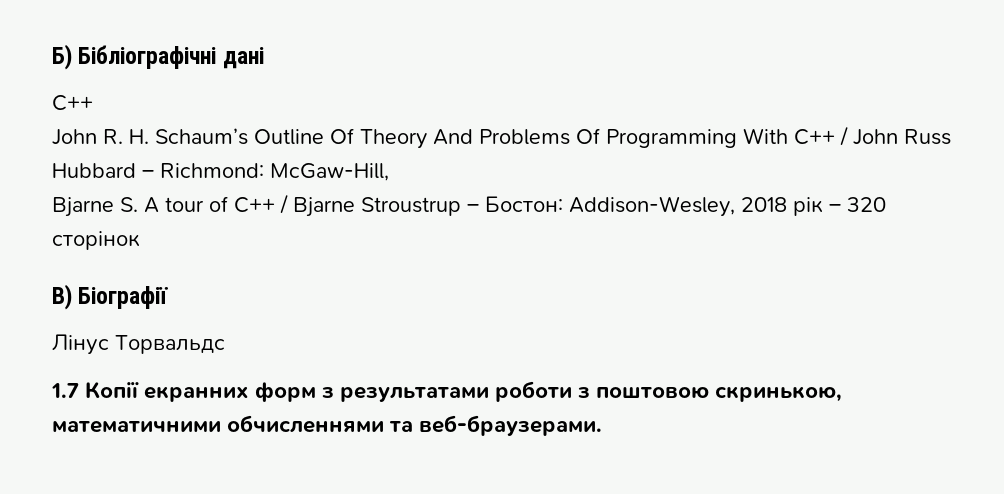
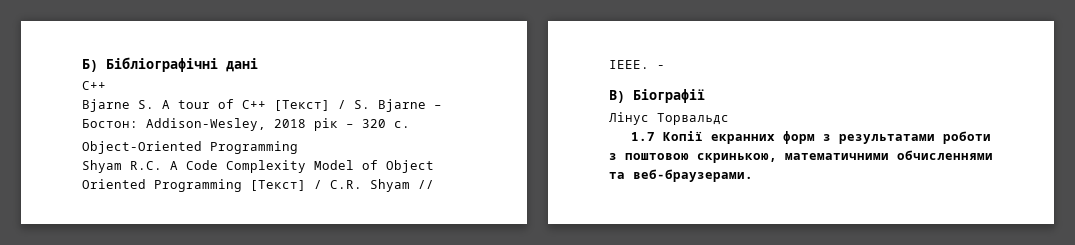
[52,126,951,149] [52,163,389,181] // John R. H. Schaum’s Outline Of Theory And Problems Of Programming With C++ / John Russ Hubbard – Richmond: McGaw-Hill, -> (106, 85) none
[280,194,461,217] / Bjarne Stroustrup -> [274,99,426,112] [Текст] / S. Bjarne
[52,231,140,250] сторінок -> [394,121,410,128] [82,141,298,154] [82,160,434,173] [82,179,434,192] [609,60,665,69] c. // Object-Oriented Programming // Shyam R.C. A Code Complexity Model of Object Oriented Programming [Текст] / С.R. Shyam // IEEE. -

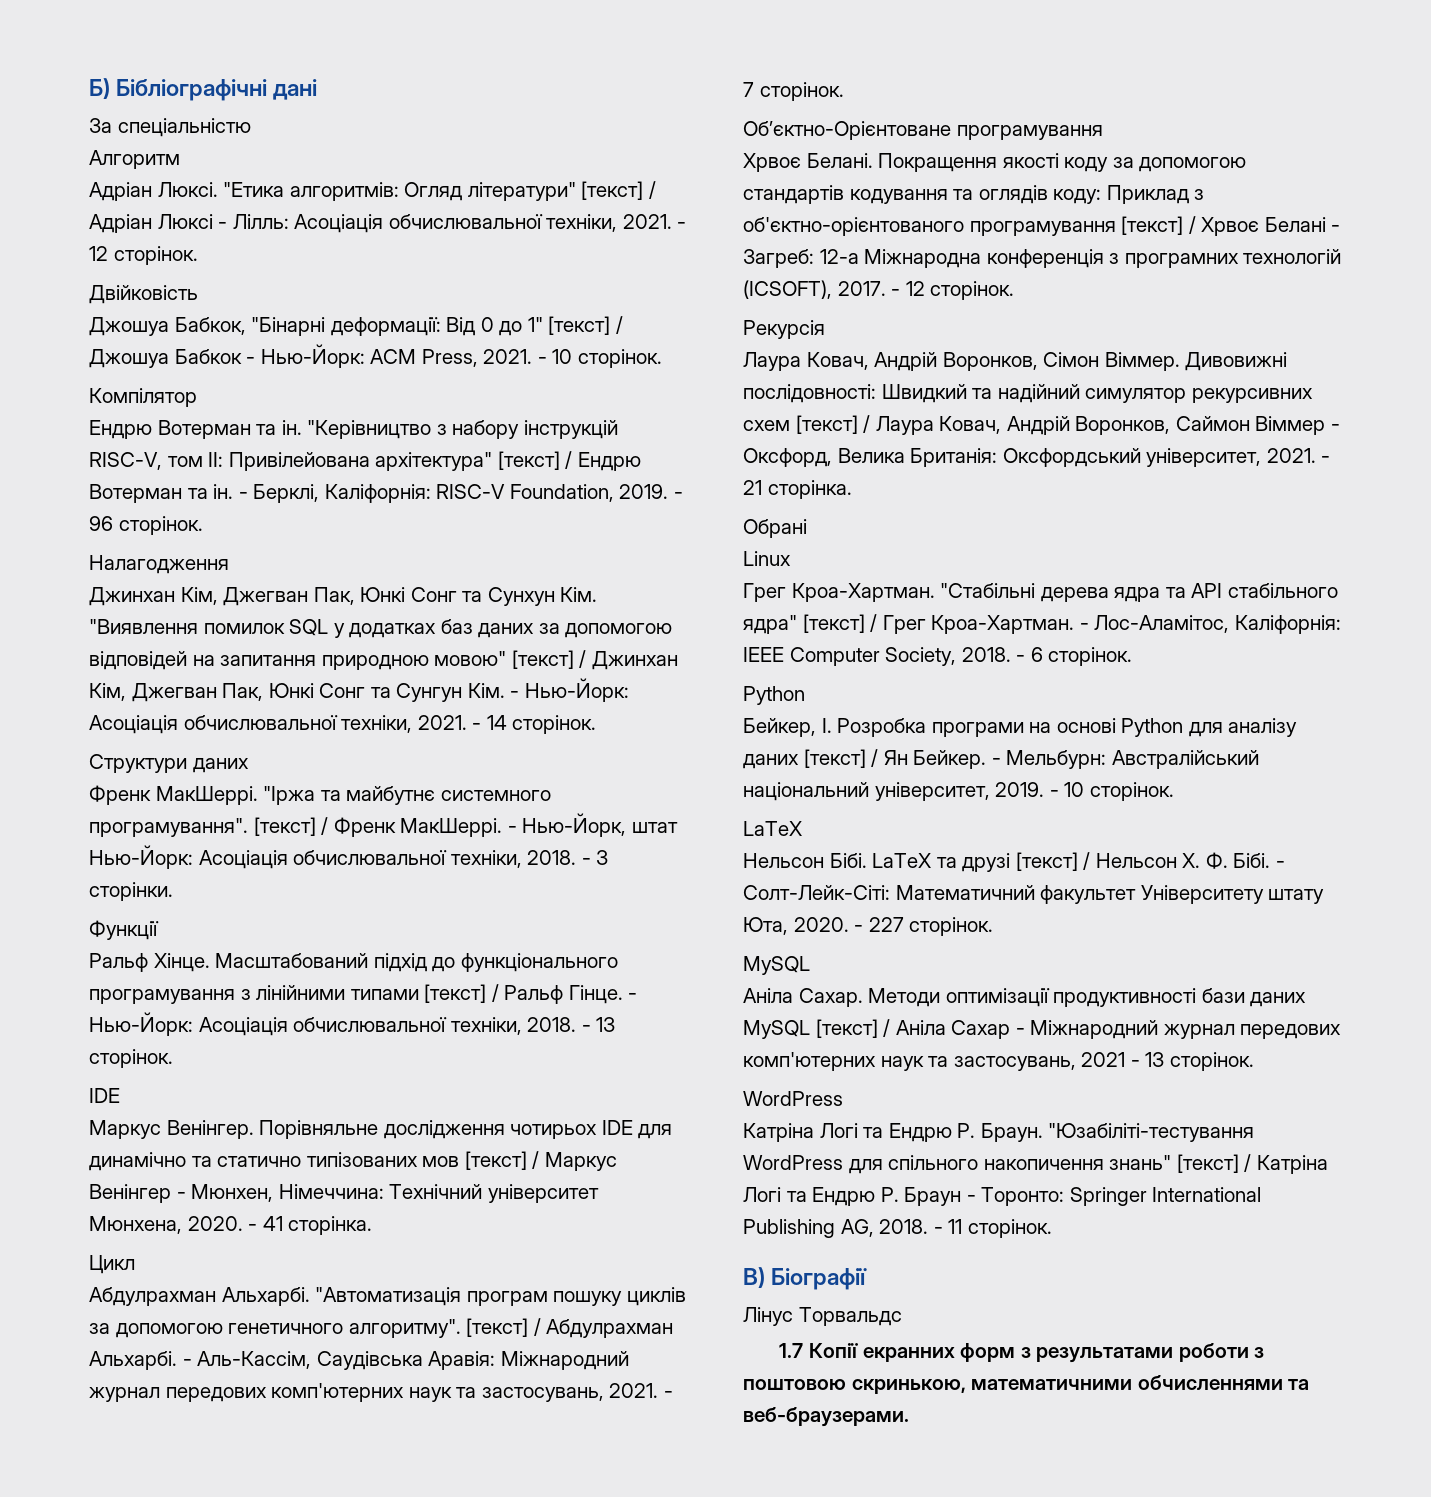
[82,81,106,90] [82,99,442,112] [82,118,410,131] [82,141,298,154] [82,160,434,173] [82,179,434,192] [609,60,665,69] C++ // Bjarne S. A tour of C++ [Текст] / S. Bjarne – Бостон: Addison-Wesley, 2018 рік – 320 c. // Object-Oriented Programming // Shyam R.C. A Code Complexity Model of Object Oriented Programming [Текст] / С.R. Shyam // IEEE. - -> [89,118,251,137] [89,150,180,169] [89,181,656,201] [89,214,687,233] [89,246,198,265] [89,285,198,304] [89,316,623,336] [89,344,662,368] [89,388,197,407] [89,420,618,439] [89,451,641,471] [89,484,683,503] [89,516,203,535] [89,555,229,574] [89,587,598,606] [89,619,673,638] [89,650,678,670] [89,678,629,702] [89,715,597,734] [89,754,249,773] [89,785,551,805] [89,813,678,837] [89,845,609,869] [89,882,173,901] [89,920,159,940] [89,953,618,972] [89,984,638,1004] [89,1012,616,1036] [89,1049,173,1068] [89,1088,120,1103] [89,1120,673,1139] [89,1151,617,1171] [89,1184,599,1203] [89,1216,373,1235] [89,1255,135,1274] [89,1287,686,1306] [89,1318,674,1338] [89,1351,629,1370] [89,1383,673,1402] [743,82,844,101] [743,121,1103,140] [743,153,1247,172] [743,185,1205,204] [743,216,1341,236] [743,249,1342,268] [743,280,1015,300] [743,320,825,339] [743,352,1288,371] [743,384,1313,403] [743,415,1340,435] [743,448,1331,467] [743,480,852,499] [743,519,807,538] [743,551,791,566] [743,583,1338,602] [743,614,1341,634] [743,647,1133,666] [743,686,805,705] [743,718,1298,737] [743,749,1259,769] [743,782,1174,801] [743,821,802,836] [743,852,1285,872] [743,885,1325,904] [743,917,994,936] [743,956,810,975] [743,988,1307,1007] [743,1019,1342,1039] [743,1052,1254,1071] [743,1091,843,1106] [743,1123,1255,1142] [743,1154,1328,1174] [743,1187,1262,1206] [743,1219,1052,1238] За спеціальністю // Алгоритм // Адріан Люксі. "Етика алгоритмів: Огляд літератури" [текст] / Адріан Люксі - Лілль: Асоціація обчислювальної техніки, 2021. - 12 сторінок. // Двійковість // Джошуа Бабкок, "Бінарні деформації: Від 0 до 1" [текст] / Джошуа Бабкок - Нью-Йорк: ACM Press, 2021. - 10 сторінок. // Компілятор // Ендрю Вотерман та ін. "Керівництво з набору інструкцій RISC-V, том II: Привілейована архітектура" [текст] / Ендрю Вотерман та ін. - Берклі, Каліфорнія: RISC-V Foundation, 2019. - 96 сторінок. // Налагодження // Джинхан Кім, Джегван Пак, Юнкі Сонг та Сунхун Кім. "Виявлення помилок SQL у додатках баз даних за допомогою відповідей на запитання природною мовою" [текст] / Джинхан Кім, Джегван Пак, Юнкі Сонг та Сунгун Кім. - Нью-Йорк: Асоціація обчислювальної техніки, 2021. - 14 сторінок. // Структури даних // Френк МакШеррі. "Іржа та майбутнє системного програмування". [текст] / Френк МакШеррі. - Нью-Йорк, штат Нью-Йорк: Асоціація обчислювальної техніки, 2018. - 3 сторінки. // Функції // Ральф Хінце. Масштабований підхід до функціонального програмування з лінійними типами [текст] / Ральф Гінце. - Нью-Йорк: Асоціація обчислювальної техніки, 2018. - 13 сторінок. // IDE // Маркус Венінгер. Порівняльне дослідження чотирьох IDE для динамічно та статично типізованих мов [текст] / Маркус Венінгер - Мюнхен, Німеччина: Технічний університет Мюнхена, 2020. - 41 сторінка. // Цикл // Абдулрахман Альхарбі. "Автоматизація програм пошуку циклів за допомогою генетичного алгоритму". [текст] / Абдулрахман Альхарбі. - Аль-Кассім, Саудівська Аравія: Міжнародний журнал передових комп'ютерних наук та застосувань, 2021. - 7 сторінок. // Об’єктно-Орієнтоване програмування // Хрвоє Белані. Покращення якості коду за допомогою стандартів кодування та оглядів коду: Приклад з об'єктно-орієнтованого програмування [текст] / Хрвоє Белані - Загреб: 12-а Міжнародна конференція з програмних технологій (ICSOFT), 2017. - 12 сторінок. // Рекурсія // Лаура Ковач, Андрій Воронков, Сімон Віммер. Дивовижні послідовності: Швидкий та надійний симулятор рекурсивних схем [текст] / Лаура Ковач, Андрій Воронков, Саймон Віммер - Оксфорд, Велика Британія: Оксфордський університет, 2021. - 21 сторінка. // Обрані // Linux // Грег Кроа-Хартман. "Стабільні дерева ядра та API стабільного ядра" [текст] / Грег Кроа-Хартман. - Лос-Аламітос, Каліфорнія: IEEE Computer Society, 2018. - 6 сторінок. // Python // Бейкер, І. Розробка програми на основі Python для аналізу даних [текст] / Ян Бейкер. - Мельбурн: Австралійський національний університет, 2019. - 10 сторінок. // LaTeX // Нельсон Бібі. LaTeX та друзі [текст] / Нельсон Х. Ф. Бібі. - Солт-Лейк-Сіті: Математичний факультет Університету штату Юта, 2020. - 227 сторінок. // MySQL // Аніла Сахар. Методи оптимізації продуктивності бази даних MySQL [текст] / Аніла Сахар - Міжнародний журнал передових комп'ютерних наук та застосувань, 2021 - 13 сторінок. // WordPress // Катріна Логі та Ендрю Р. Браун. "Юзабіліті-тестування WordPress для спільного накопичення знань" [текст] / Катріна Логі та Ендрю Р. Браун - Торонто: Springer International Publishing AG, 2018. - 11 сторінок.

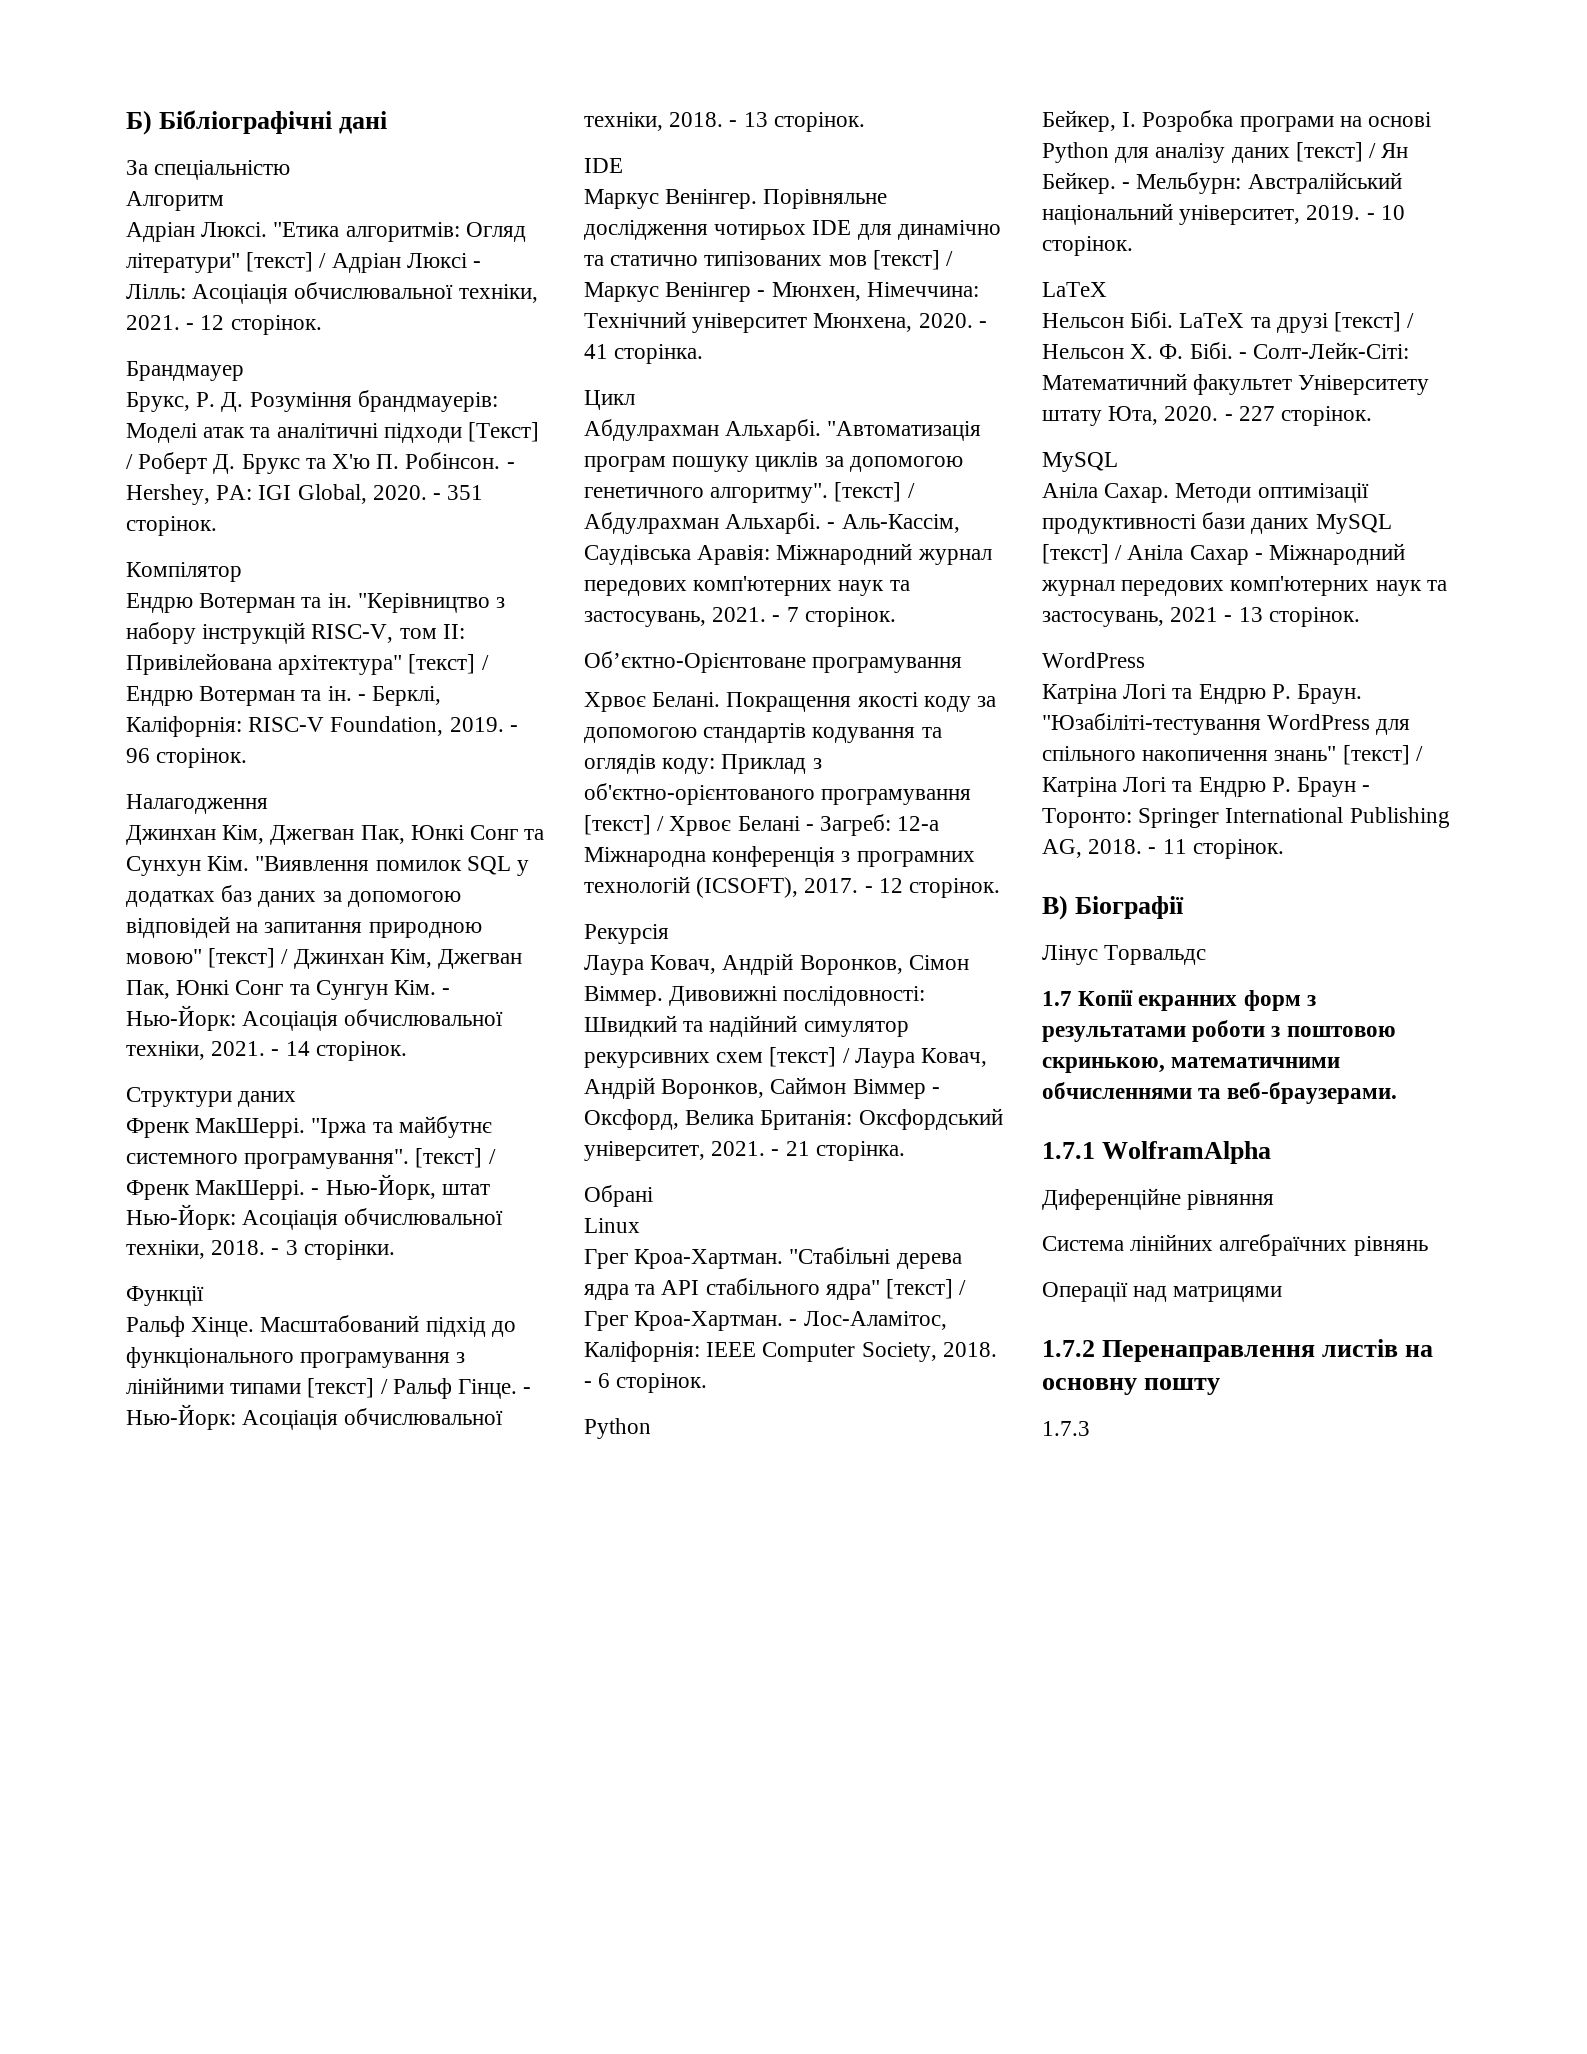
[89,285,198,304] [89,316,623,336] [89,344,573,368] Двійковість // Джошуа Бабкок, "Бінарні деформації: Від 0 до 1" [текст] / Джошуа Бабкок - Нью-Йорк: ACM Press, 2021. - 10 -> [126,361,244,381] [126,390,498,412] [126,422,540,443] [126,452,515,474] [126,484,484,505] Брандмауер // Брукс, Р. Д. Розуміння брандмауерів: Моделі атак та аналітичні підходи [Текст] / Роберт Д. Брукс та Х'ю П. Робінсон. - Hershey, PA: IGI Global, 2020. - 351
(909, 1417) none -> [1042,1141,1272,1164] [1042,1188,1275,1210] [1042,1234,1428,1256] [1042,1282,1283,1302] [1042,1339,1434,1362] [1042,1378,1221,1395] [1042,1421,1090,1436] // 1.7.1 WolframAlpha // Диференційне рівняння // Система лінійних алгебраїчних рівнянь // Операції над матрицями // 1.7.2 Перенаправлення листів на основну пошту // 1.7.3

